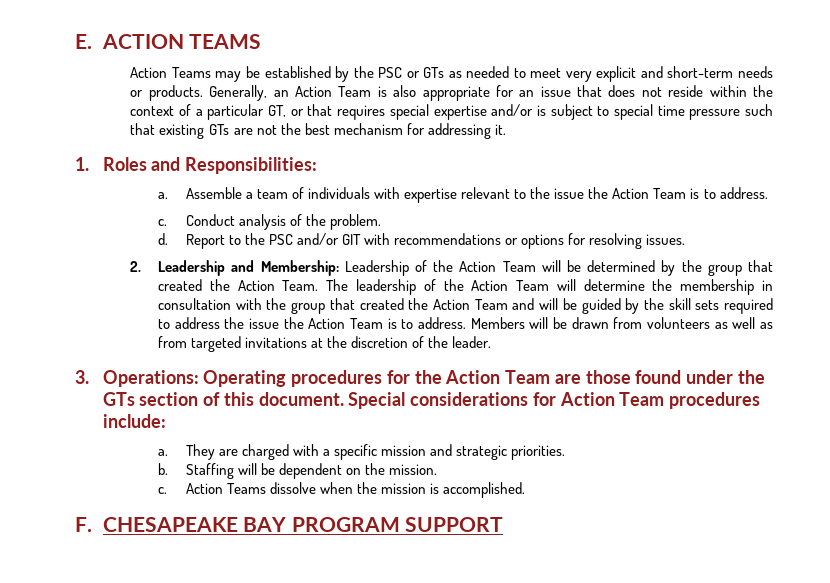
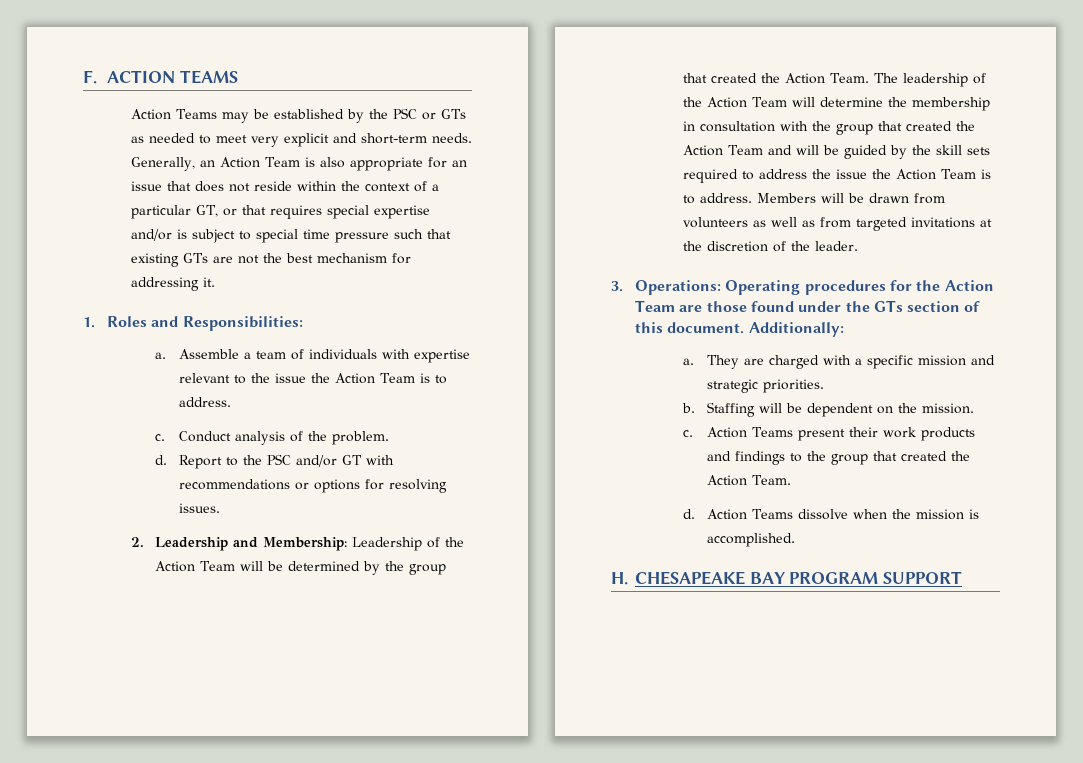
[75,34,92,49] E. -> [83,70,97,84] F.
[738,66,773,78] [130,85,203,101] needs or products. -> [431,133,472,143] needs.
[342,234,362,245] GIT -> [341,455,362,465] GT
[348,392,760,409] [102,414,166,428] Special considerations for Action Team procedures include: -> [748,322,844,337] Additionally:
(266, 488) none -> [797,427,975,441] [706,451,970,465] [706,475,791,486] [682,509,793,520] present their work products and findings to the group that created the Action Team. // d. Action Teams
[75,517,92,532] F. -> [611,572,628,585] H.

